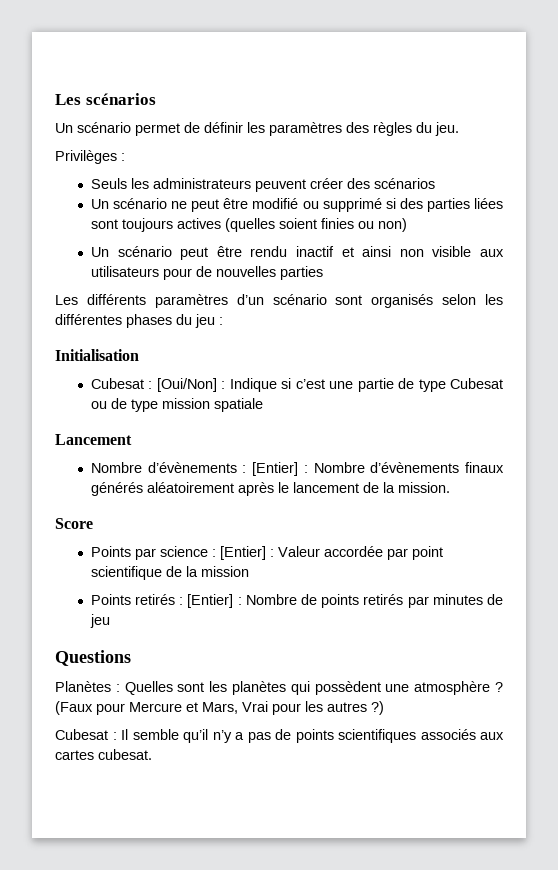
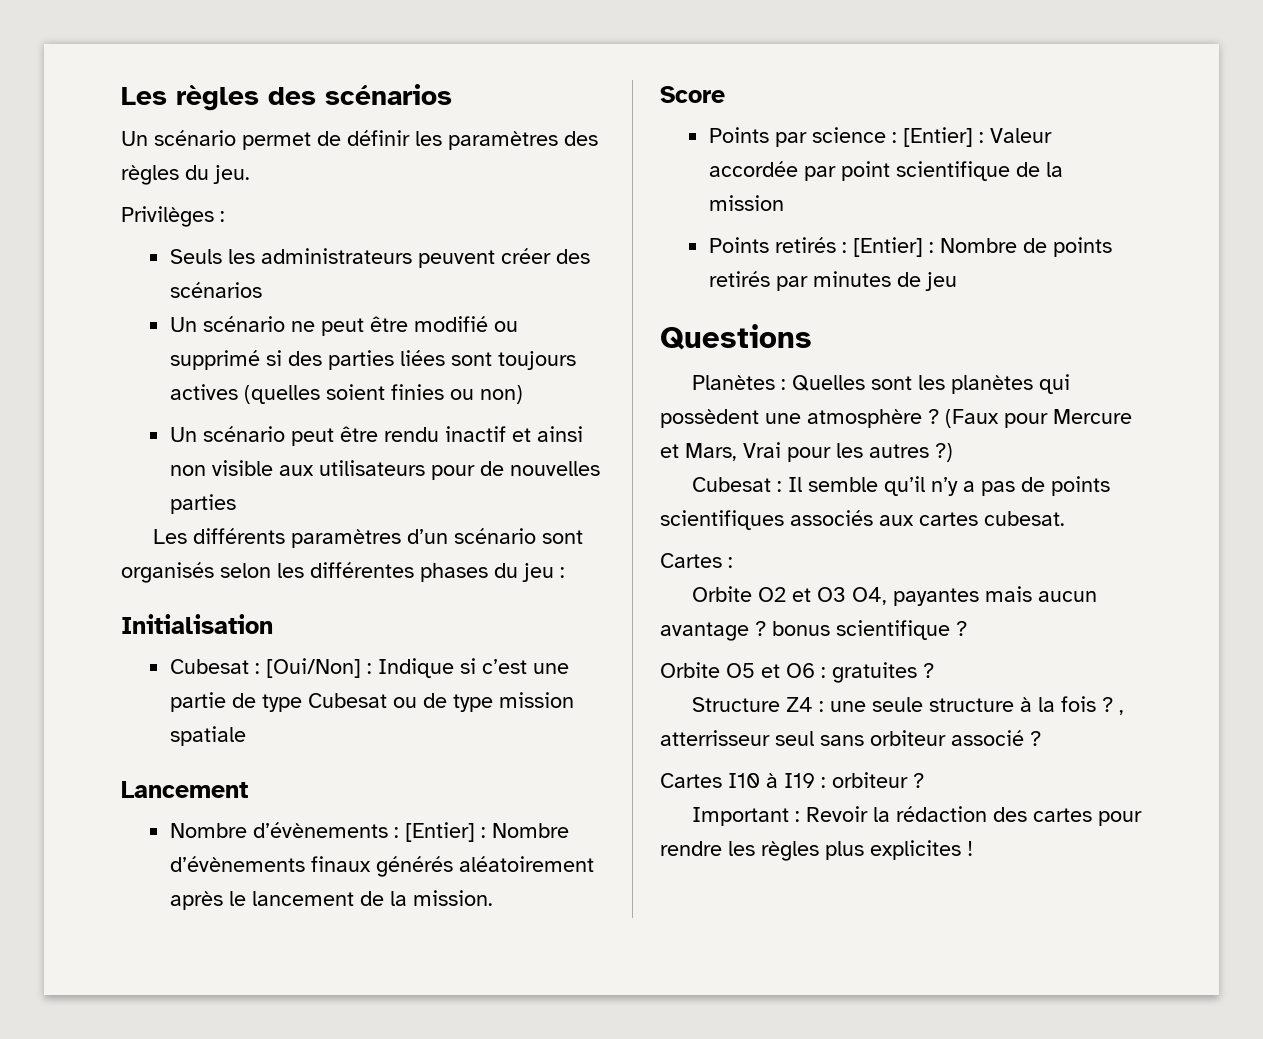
[55,94,81,105] Les -> [121,85,316,111] Les règles des
(152, 754) none -> [660,553,733,568] [692,586,1098,606] [660,620,967,641] [660,662,934,683] [692,696,1125,715] [660,730,1041,746] [660,772,924,788] [692,806,1143,826] [660,840,973,861] // Cartes : // Orbite O2 et O3 O4, payantes mais aucun avantage ? bonus scientifique ? // Orbite O5 et O6 : gratuites ? // Structure Z4 : une seule structure à la fois ? , atterrisseur seul sans orbiteur associé ? // Cartes I10 à I19 : orbiteur ? // Important : Revoir la rédaction des cartes pour rendre les règles plus explicites !

